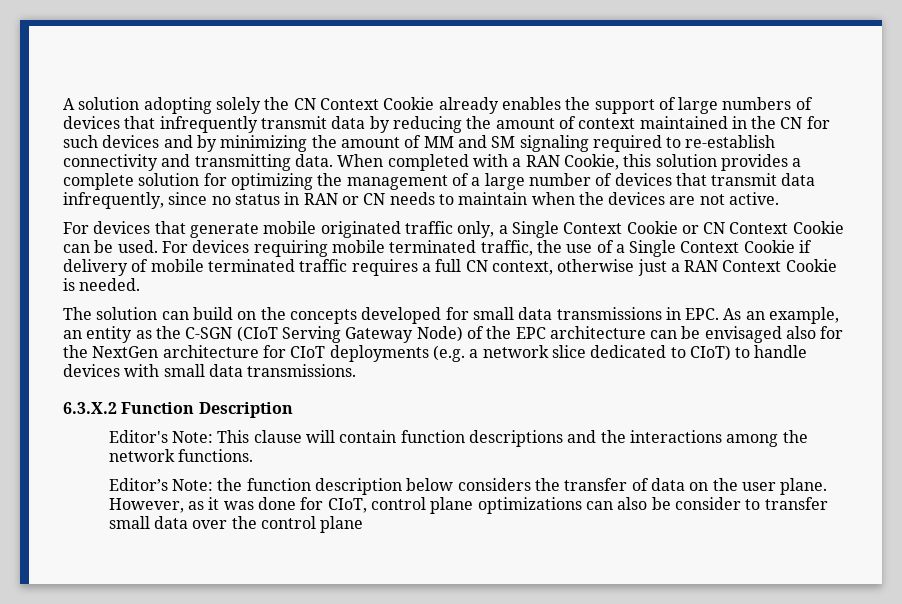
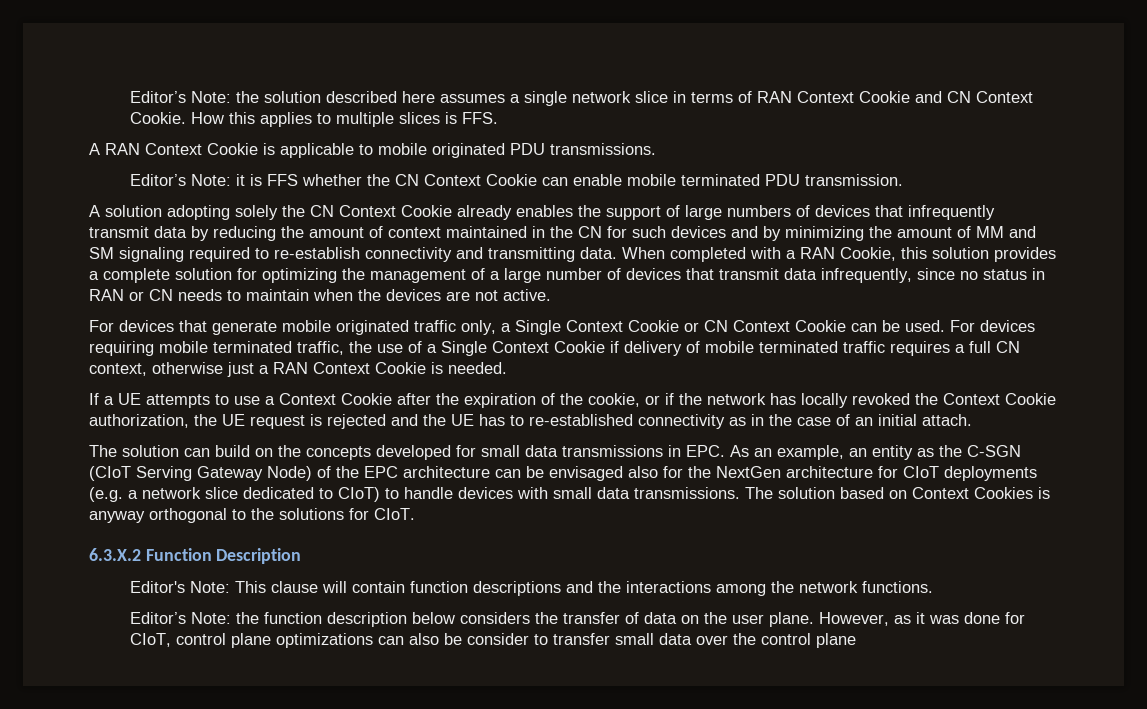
(63, 104) none -> [129,91,1033,106] [129,112,498,127] [89,143,656,158] [129,174,903,186] Editor’s Note: the solution described here assumes a single network slice in terms of RAN Context Cookie and CN Context Cookie. How this applies to multiple slices is FFS. // A RAN Context Cookie is applicable to mobile originated PDU transmissions. // Editor’s Note: it is FFS whether the CN Context Cookie can enable mobile terminated PDU transmission. //
(141, 284) none -> [89,393,1056,408] [89,414,972,429] // If a UE attempts to use a Context Cookie after the expiration of the cookie, or if the network has locally revoked the Context Cookie authorization, the UE request is rejected and the UE has to re-established connectivity as in the case of an initial attach.
(357, 370) none -> [745,487,1050,499] [89,508,415,523] The solution based on Context Cookies is anyway orthogonal to the solutions for CIoT.

